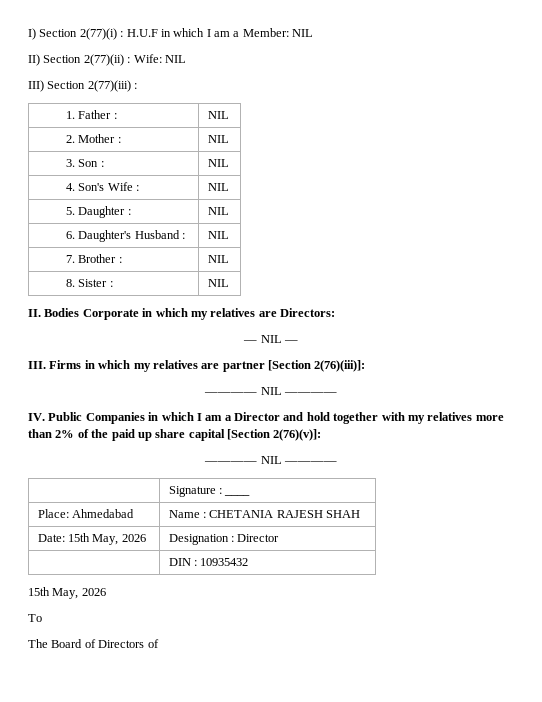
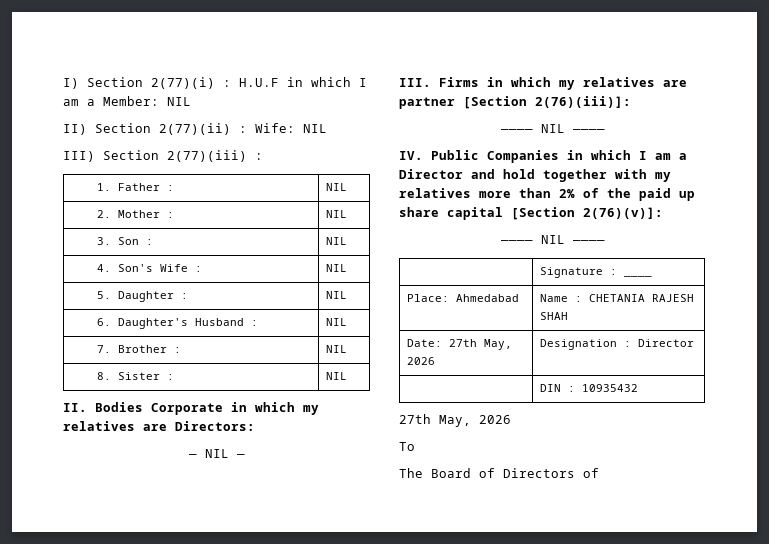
[68,533,91,542] 15th -> [449,339,478,347] 27th
[28,587,50,596] 15th -> [399,414,431,424] 27th

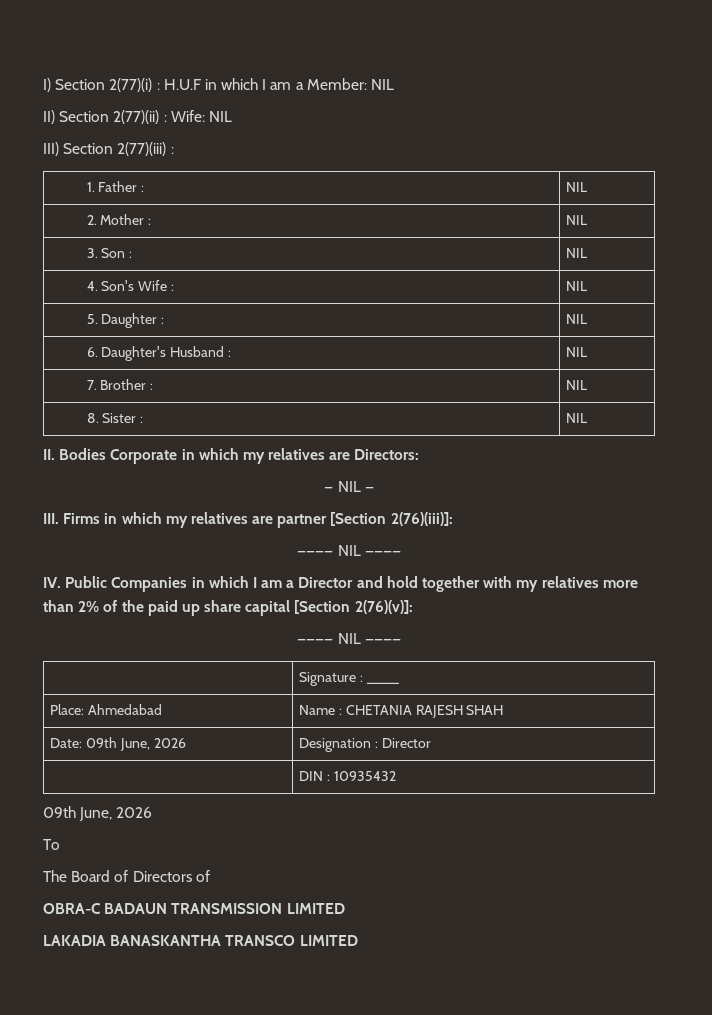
[449,339,513,350] 27th May, -> [86,737,150,751] 09th June,
[399,414,471,427] 27th May, -> [43,806,113,821] 09th June,
(599, 473) none -> [43,903,345,914] [43,935,358,946] // OBRA-C BADAUN TRANSMISSION LIMITED // LAKADIA BANASKANTHA TRANSCO LIMITED

